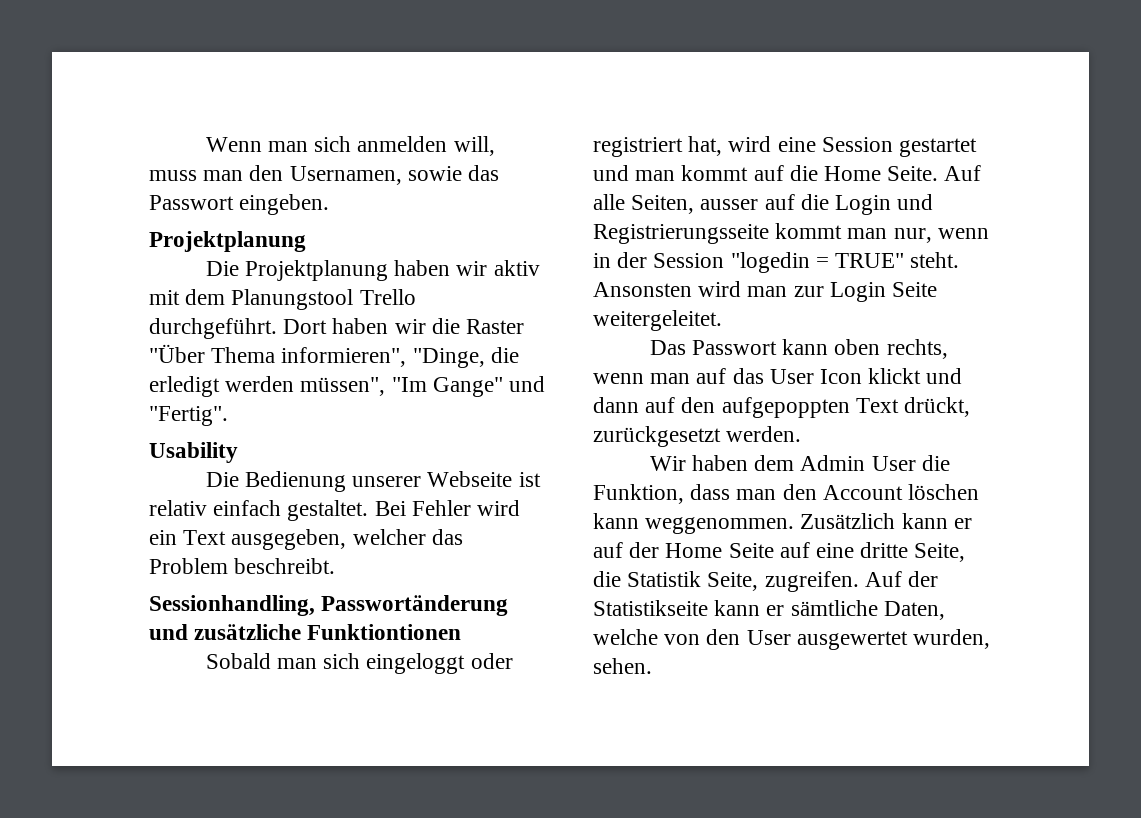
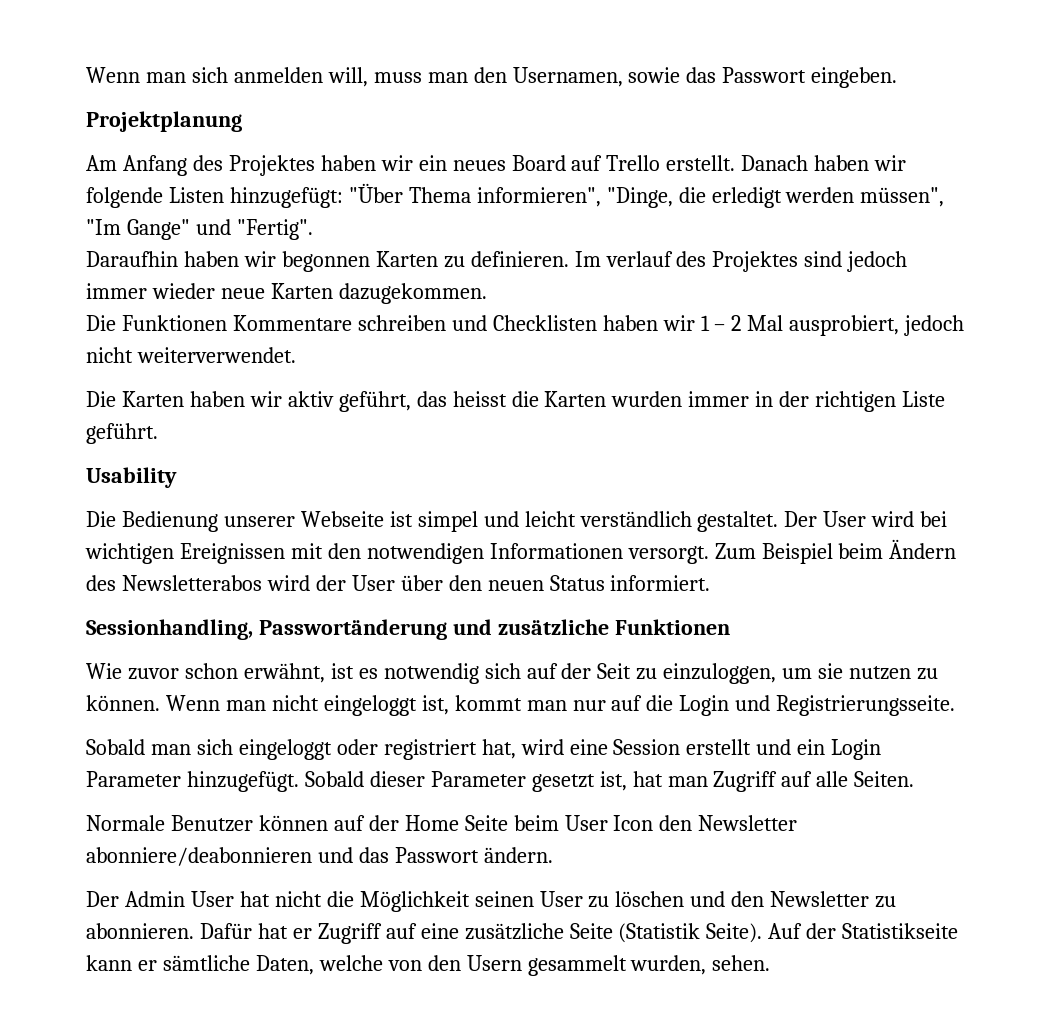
[205,260,540,281] [149,289,416,310] [149,318,525,339] Die Projektplanung haben wir aktiv mit dem Planungstool Trello durchgeführt. Dort haben wir die Raster -> [86,155,907,176] [86,187,343,208] Am Anfang des Projektes haben wir ein neues Board auf Trello erstellt. Danach haben wir folgende Listen hinzugefügt:
(228, 416) none -> [86,251,908,272] [86,283,487,304] [86,315,965,336] [86,347,296,363] [86,391,946,412] [86,423,158,444] // Daraufhin haben wir begonnen Karten zu definieren. Im verlauf des Projektes sind jedoch immer wieder neue Karten dazugekommen. // Die Funktionen Kommentare schreiben und Checklisten haben wir 1 – 2 Mal ausprobiert, jedoch nicht weiterverwendet. // Die Karten haben wir aktiv geführt, das heisst die Karten wurden immer in der richtigen Liste geführt.
[149,500,521,521] [149,529,463,550] [149,558,336,574] [149,595,509,616] [149,624,462,640] relativ einfach gestaltet. Bei Fehler wird ein Text ausgegeben, welcher das Problem beschreibt. // Sessionhandling, Passwortänderung und zusätzliche Funktiontionen -> [417,511,948,532] [85,539,957,564] [86,575,711,591] [86,619,730,640] [86,663,939,684] [86,695,956,716] simpel und leicht verständlich gestaltet. Der User wird bei wichtigen Ereignissen mit den notwendigen Informationen versorgt. Zum Beispiel beim Ändern des Newsletterabos wird der User über den neuen Status informiert. // Sessionhandling, Passwortänderung und zusätzliche Funktionen // Wie zuvor schon erwähnt, ist es notwendig sich auf der Seit zu einzuloggen, um sie nutzen zu können. Wenn man nicht eingeloggt ist, kommt man nur auf die Login und Registrierungsseite.
[899,138,978,157] [593,165,982,181] [593,194,934,215] [593,223,989,244] [593,252,960,273] [593,281,938,302] [593,310,722,331] [649,339,948,359] [593,368,963,384] [593,397,971,418] [593,426,802,447] [649,455,950,471] [593,484,980,504] [593,513,972,534] [593,542,966,562] [593,571,859,592] gestartet und man kommt auf die Home Seite. Auf alle Seiten, ausser auf die Login und Registrierungsseite kommt man nur, wenn in der Session "logedin = TRUE" steht. Ansonsten wird man zur Login Seite weitergeleitet. // Das Passwort kann oben rechts, wenn man auf das User Icon klickt und dann auf den aufgepoppten Text drückt, zurückgesetzt werden. // Wir haben dem Admin User die Funktion, dass man den Account löschen kann weggenommen. Zusätzlich kann er auf der Home Seite auf eine dritte Seite, die Statistik Seite, zugreifen. -> [686,739,882,760] [86,771,915,792] [86,815,798,832] [86,847,553,866] [86,891,897,912] [86,923,763,944] erstellt und ein Login Parameter hinzugefügt. Sobald dieser Parameter gesetzt ist, hat man Zugriff auf alle Seiten. // Normale Benutzer können auf der Home Seite beim User Icon den Newsletter abonniere/deabonnieren und das Passwort ändern. // Der Admin User hat nicht die Möglichkeit seinen User zu löschen und den Newsletter zu abonnieren. Dafür hat er Zugriff auf eine zusätzliche Seite (Statistik Seite).
[746,630,908,650] User ausgewertet -> [466,955,627,976] Usern gesammelt

